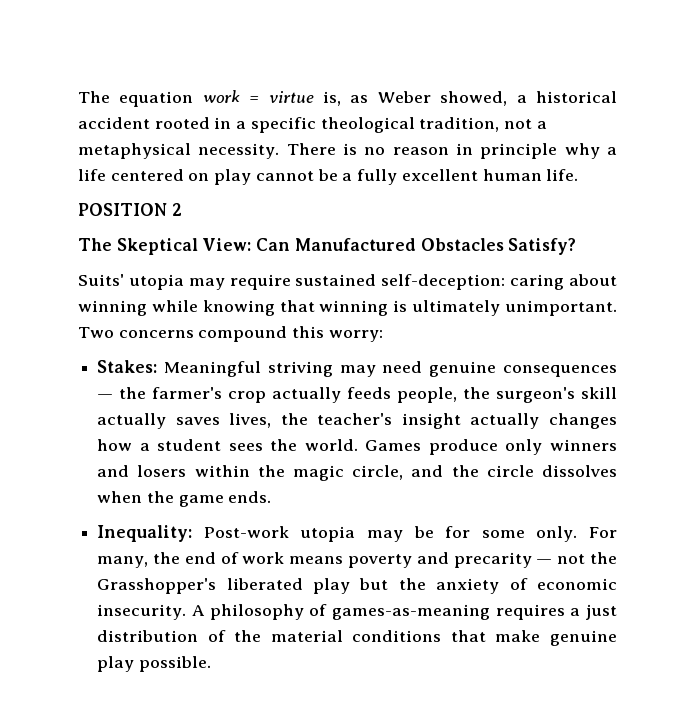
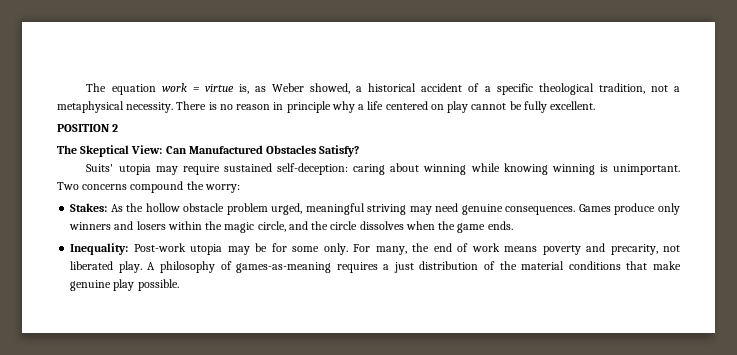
[154,117,232,129] rooted in -> [468,83,480,92] of
[342,169,579,185] a fully excellent human life. -> [523,101,596,113] fully excellent.
[279,300,315,312] that -> (548, 169) none
[412,300,501,316] ultimately -> (608, 168) none
[292,326,325,338] this -> [186,181,204,190] the
[164,361,618,377] [97,387,617,403] [97,413,617,429] [97,439,358,451] Meaningful striving may need genuine consequences — the farmer's crop actually feeds people, the surgeon's skill actually saves lives, the teacher's insight actually changes how a student sees the world. -> [110,203,576,215] As the hollow obstacle problem urged, meaningful striving may need genuine consequences.
[453,552,617,568] [97,578,618,594] [97,604,187,620] precarity — not the Grasshopper's liberated play but the anxiety of economic insecurity. -> [610,244,681,255] [70,261,142,273] precarity, not liberated play.

